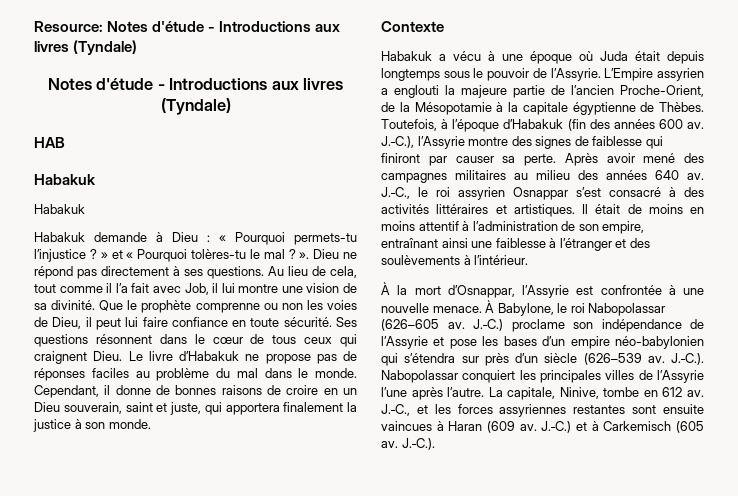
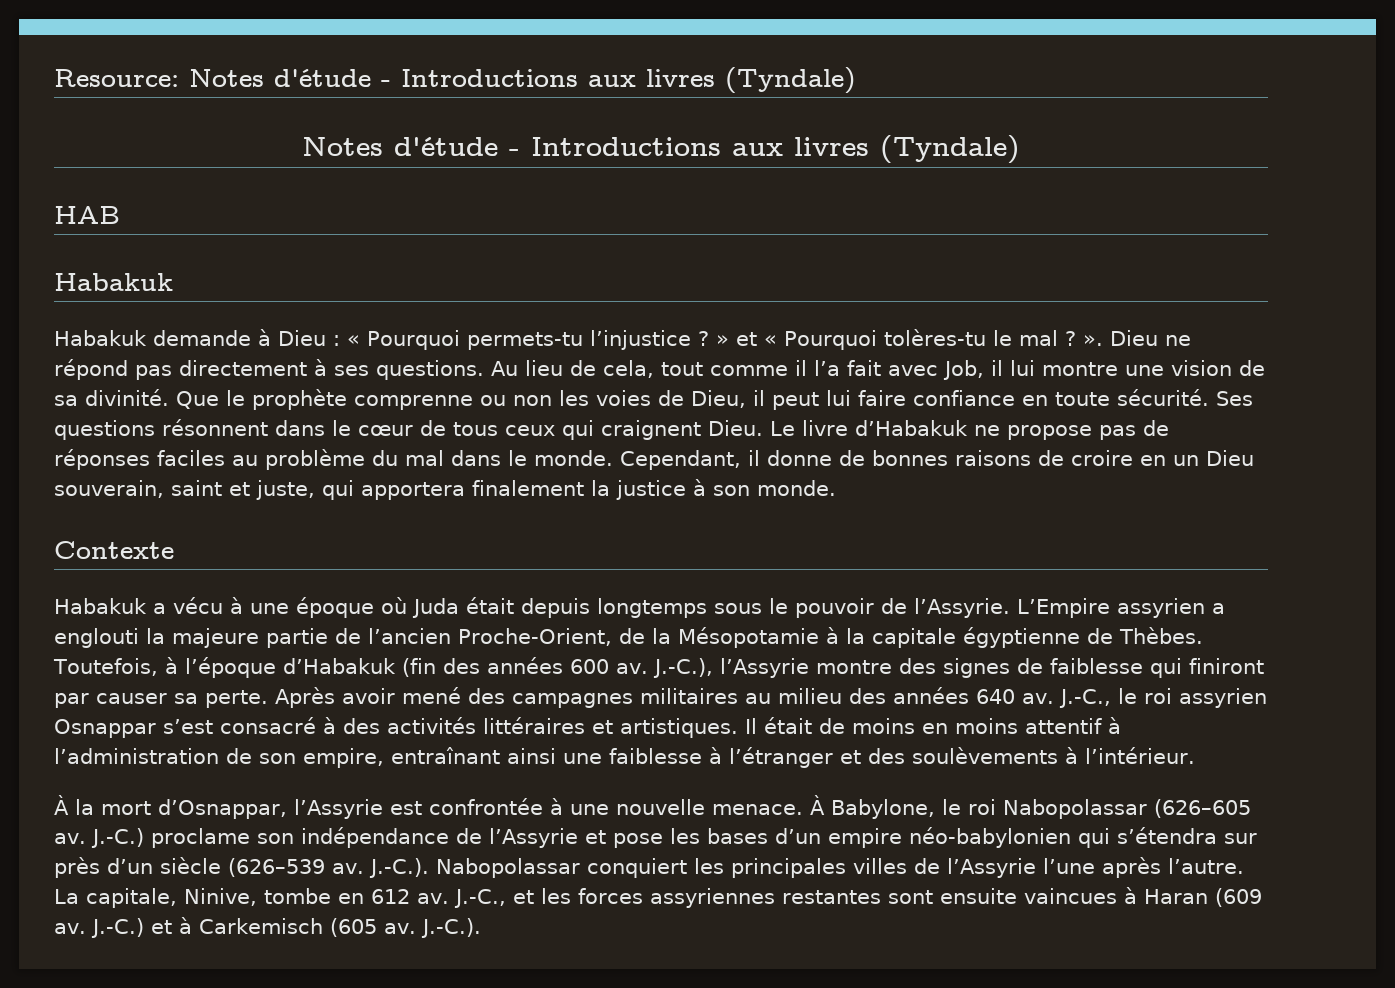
[34,232,85,242] // Habakuk -> (147, 338) none

